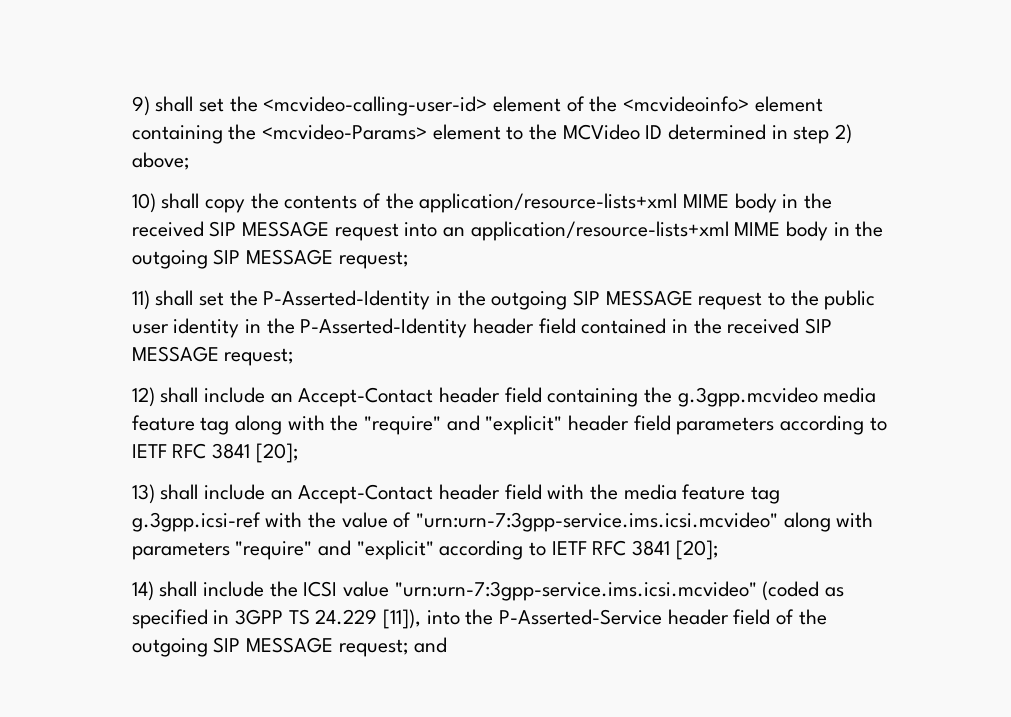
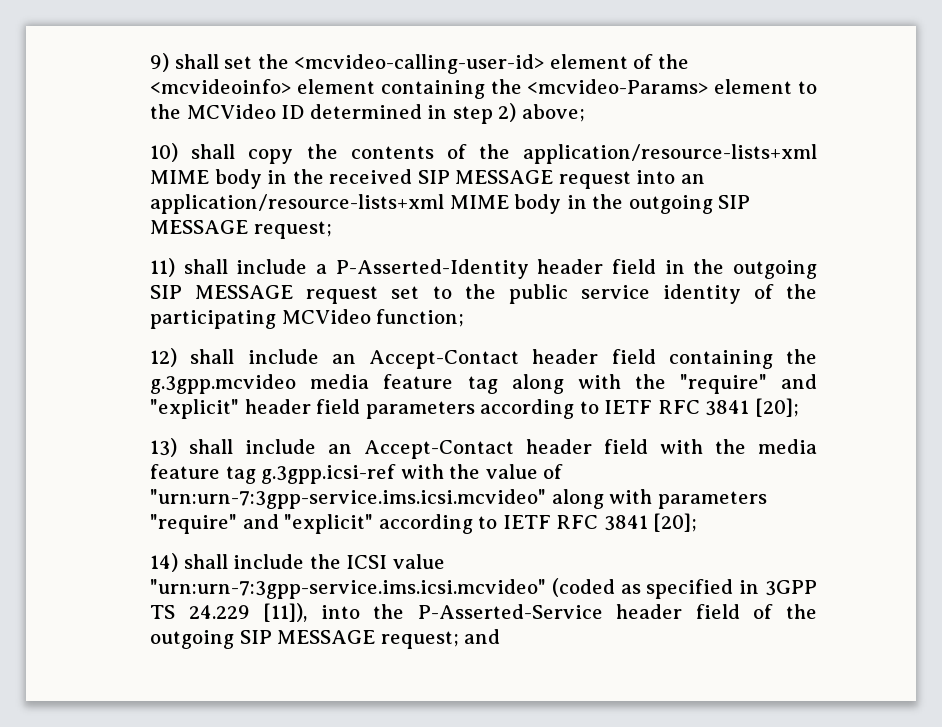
[199,290,431,310] set the P-Asserted-Identity -> [236,259,657,279] include a P-Asserted-Identity header field
(763, 301) none -> [391,286,420,299] set
[131,318,833,338] [131,346,295,366] user identity in the P-Asserted-Identity header field contained in the received SIP MESSAGE request; -> [580,284,817,304] [150,309,465,329] service identity of the participating MCVideo function;

